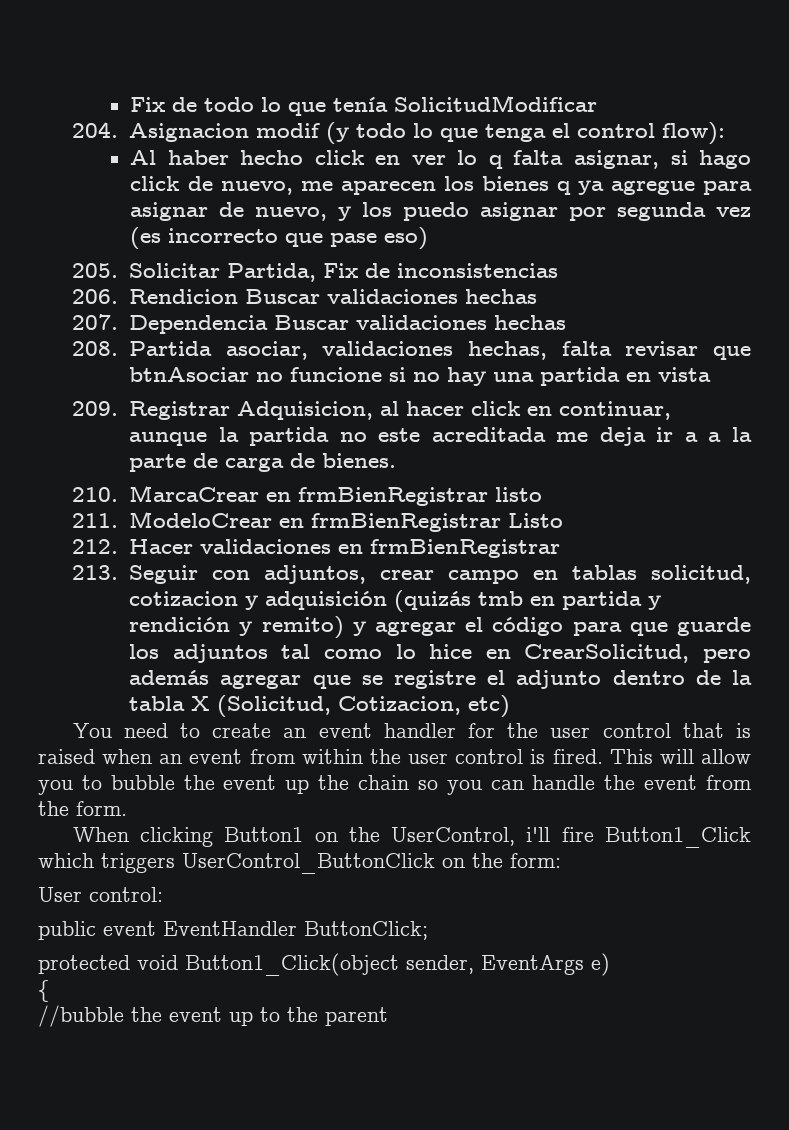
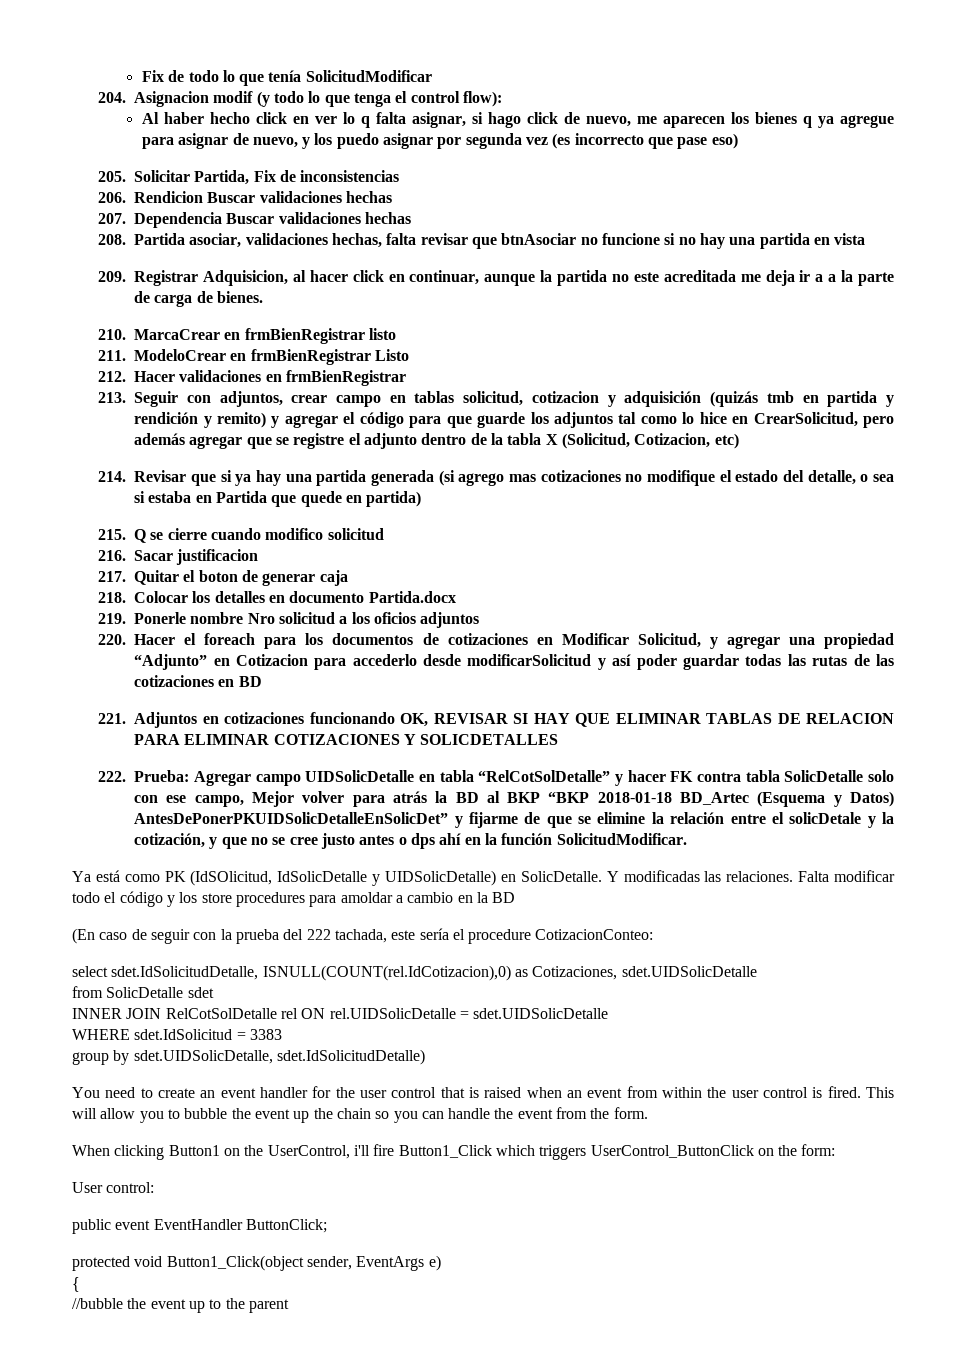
(511, 706) none -> [98,470,894,486] [134,491,422,507] [98,528,384,543] [98,549,259,565] [98,570,348,586] [98,591,456,603] [98,612,480,628] [98,633,895,649] [134,654,894,670] [134,675,262,687] [98,712,894,728] [134,734,559,745] [98,770,895,786] [134,791,894,807] [134,812,894,828] [134,833,687,849] [72,870,896,886] [72,891,516,907] [72,928,654,944] [72,965,757,981] [72,986,214,998] [72,1008,609,1019] [72,1029,282,1040] [72,1049,425,1065] // 214. Revisar que si ya hay una partida generada (si agrego mas cotizaciones no modifique el estado del detalle, o sea si estaba en Partida que quede en partida) // 215. Q se cierre cuando modifico solicitud // 216. Sacar justificacion // 217. Quitar el boton de generar caja // 218. Colocar los detalles en documento Partida.docx // 219. Ponerle nombre Nro solicitud a los oficios adjuntos // 220. Hacer el foreach para los documentos de cotizaciones en Modificar Solicitud, y agregar una propiedad “Adjunto” en Cotizacion para accederlo desde modificarSolicitud y así poder guardar todas las rutas de las cotizaciones en BD // 221. Adjuntos en cotizaciones funcionando OK, REVISAR SI HAY QUE ELIMINAR TABLAS DE RELACION PARA ELIMINAR COTIZACIONES Y SOLICDETALLES // 222. Prueba: Agregar campo UIDSolicDetalle en tabla “RelCotSolDetalle” y hacer FK contra tabla SolicDetalle solo con ese campo, Mejor volver para atrás la BD al BKP “BKP 2018-01-18 BD_Artec (Esquema y Datos) AntesDePonerPKUIDSolicDetalleEnSolicDet” y fijarme de que se elimine la relación entre el solicDetale y la cotización, y que no se cree justo antes o dps ahí en la función SolicitudModificar. // Ya está como PK (IdSOlicitud, IdSolicDetalle y UIDSolicDetalle) en SolicDetalle. Y modificadas las relaciones. Falta modificar todo el código y los store procedures para amoldar a cambio en la BD // (En caso de seguir con la prueba del 222 tachada, este sería el procedure CotizacionConteo: // select sdet.IdSolicitudDetalle, ISNULL(COUNT(rel.IdCotizacion),0) as Cotizaciones, sdet.UIDSolicDetalle // from SolicDetalle sdet // INNER JOIN RelCotSolDetalle rel ON rel.UIDSolicDetalle = sdet.UIDSolicDetalle // WHERE sdet.IdSolicitud = 3383 // group by sdet.UIDSolicDetalle, sdet.IdSolicitudDetalle)

